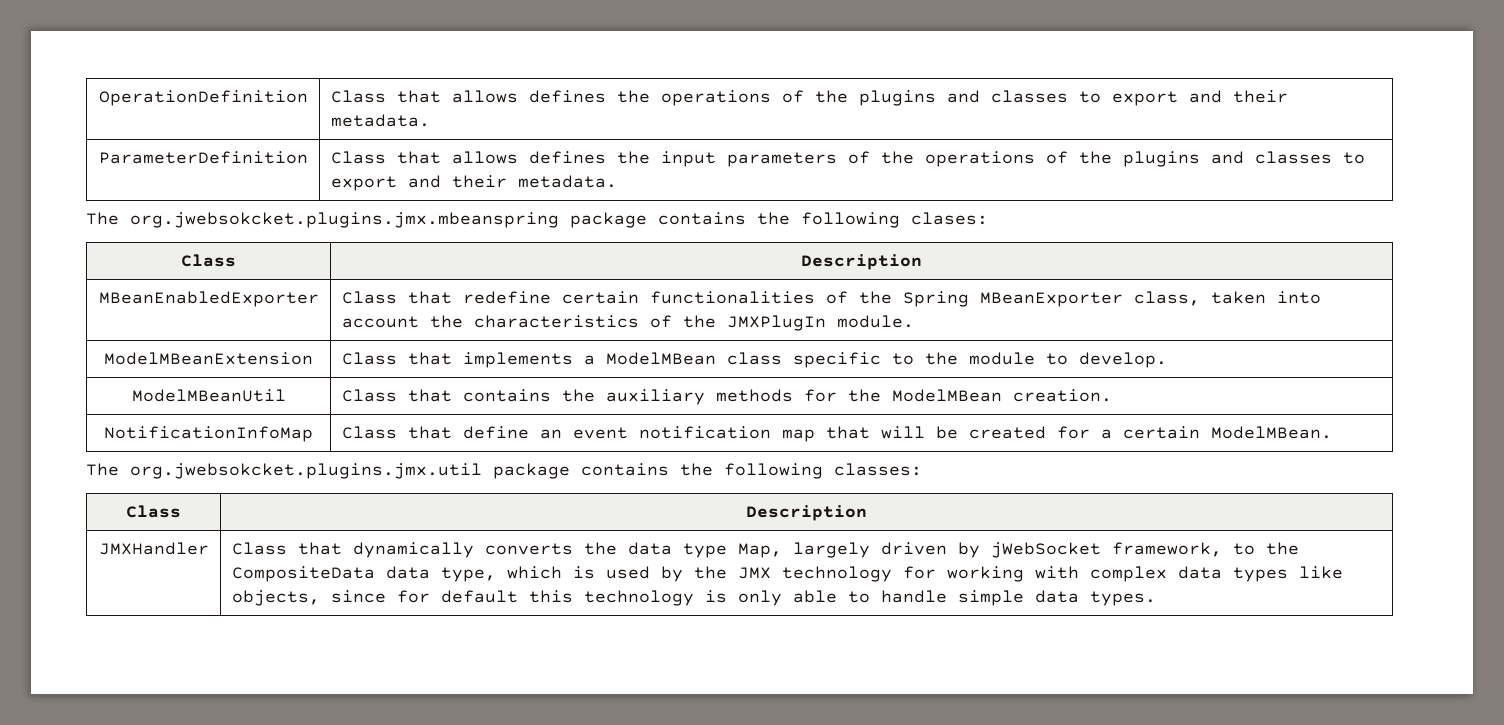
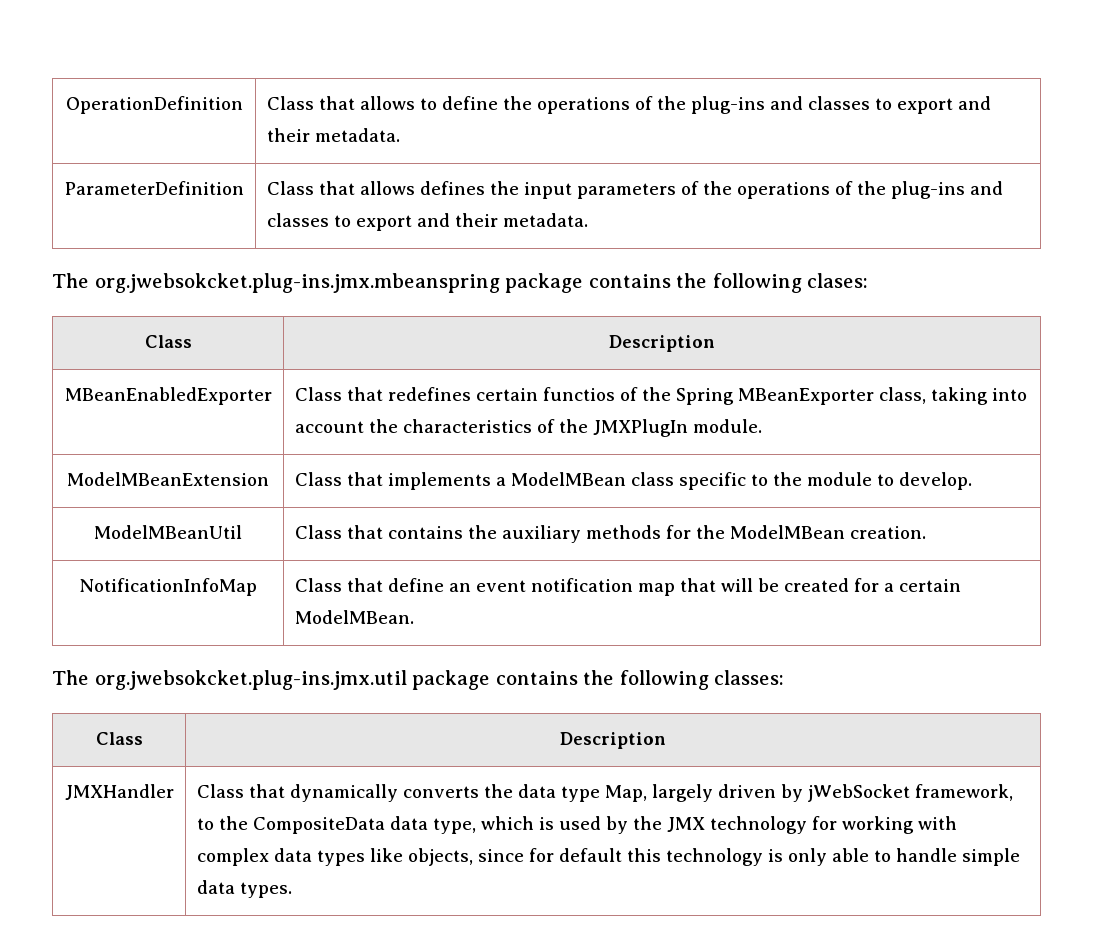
[528,90,936,106] defines the operations of the plugins -> [419,96,765,114] to define the operations of the plug-ins
[1122,151,1200,167] plugins -> [890,181,965,199] plug-ins
[130,212,559,228] org.jwebsokcket.plugins.jmx.mbeanspring -> [94,273,500,293] org.jwebsokcket.plug-ins.jmx.mbeanspring
[462,291,815,304] redefine certain functionalities -> [387,387,615,401] redefines certain functios
[1210,291,1266,304] taken -> [930,387,988,405] taking
[130,463,482,479] org.jwebsokcket.plugins.jmx.util -> [94,670,407,690] org.jwebsokcket.plug-ins.jmx.util

